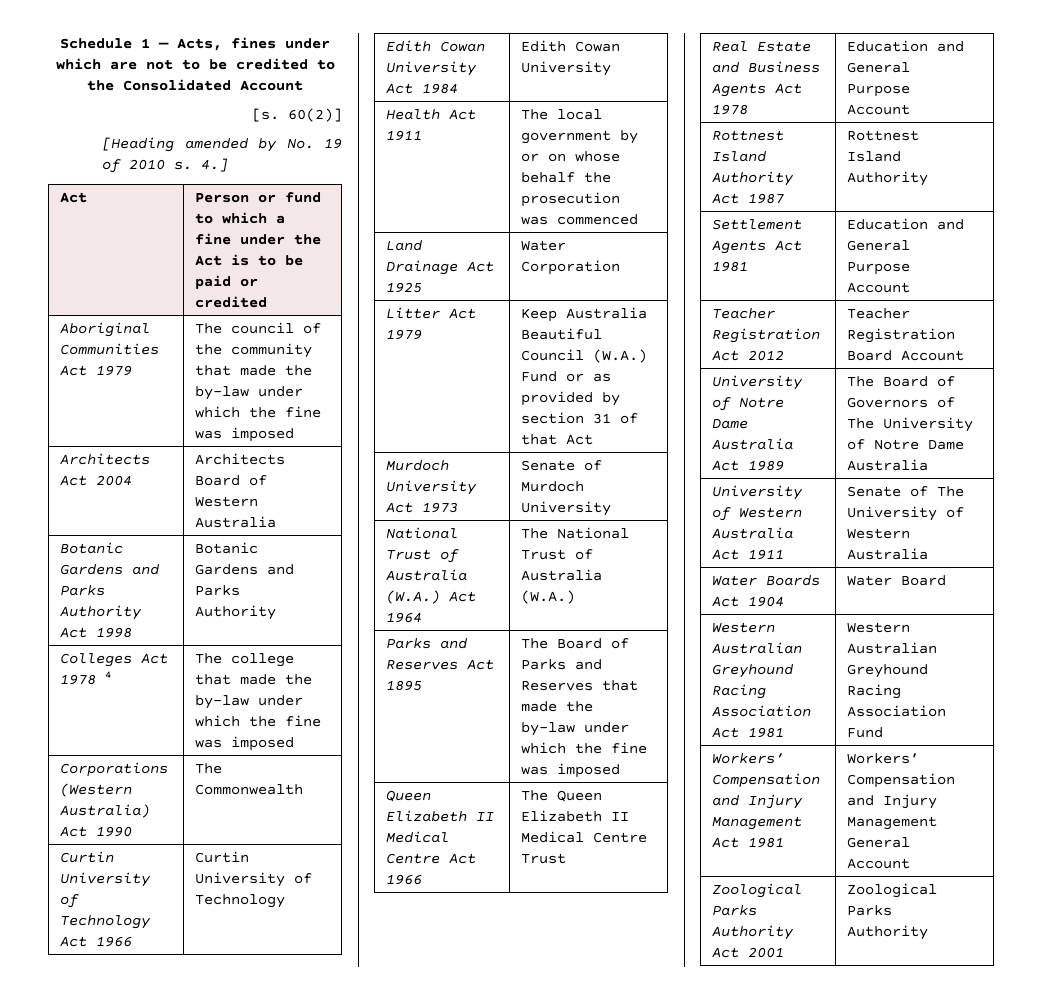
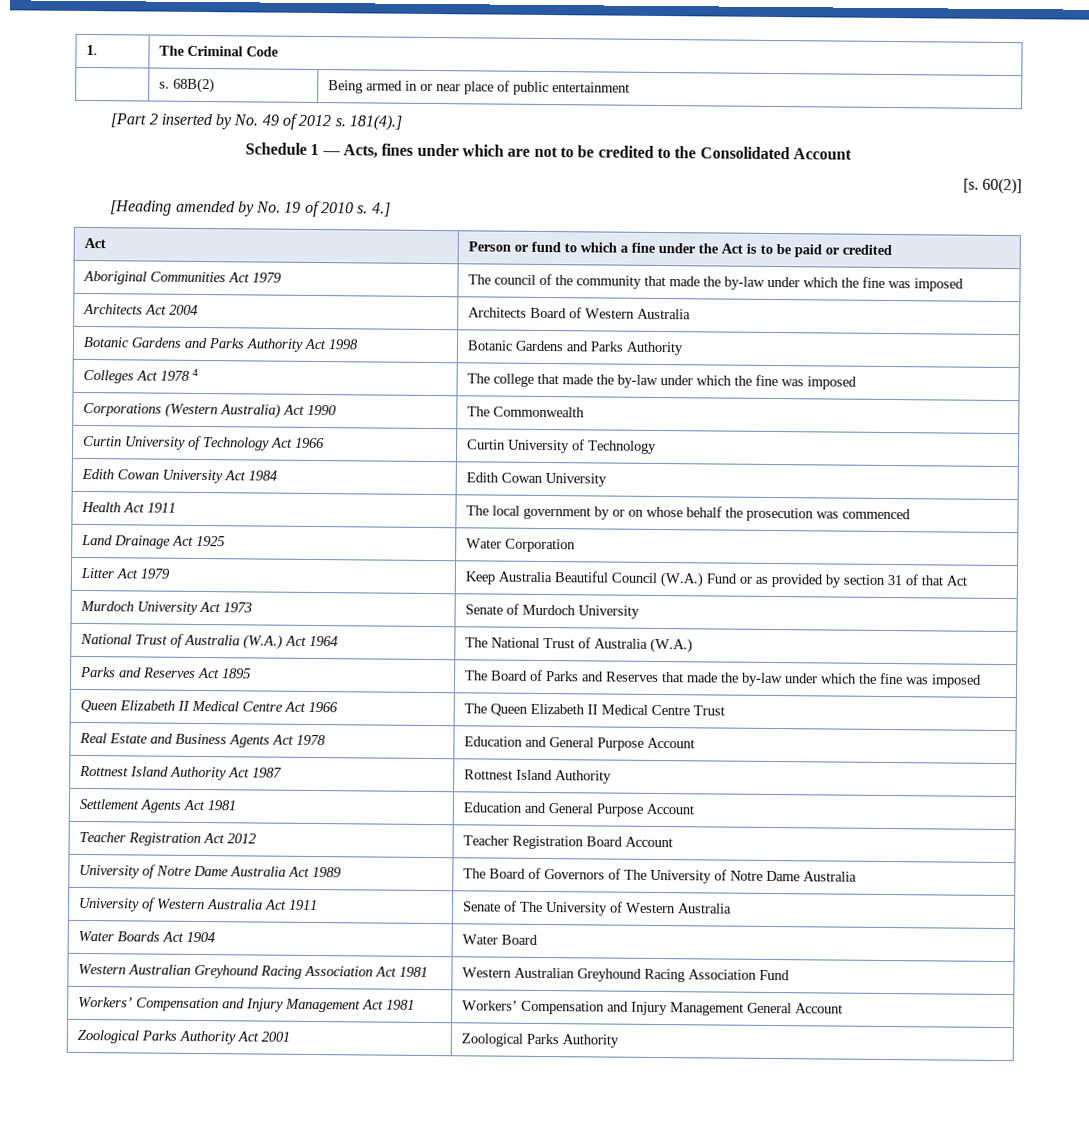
(60, 43) none -> [86,44,99,56] [159,45,280,57] [159,77,216,94] [328,80,631,96] [110,113,403,131] 1. | The Criminal Code // | s. 68B(2) | Being armed in or near place of public entertainment // [Part 2 inserted by No. 49 of 2012 s. 181(4).] //

